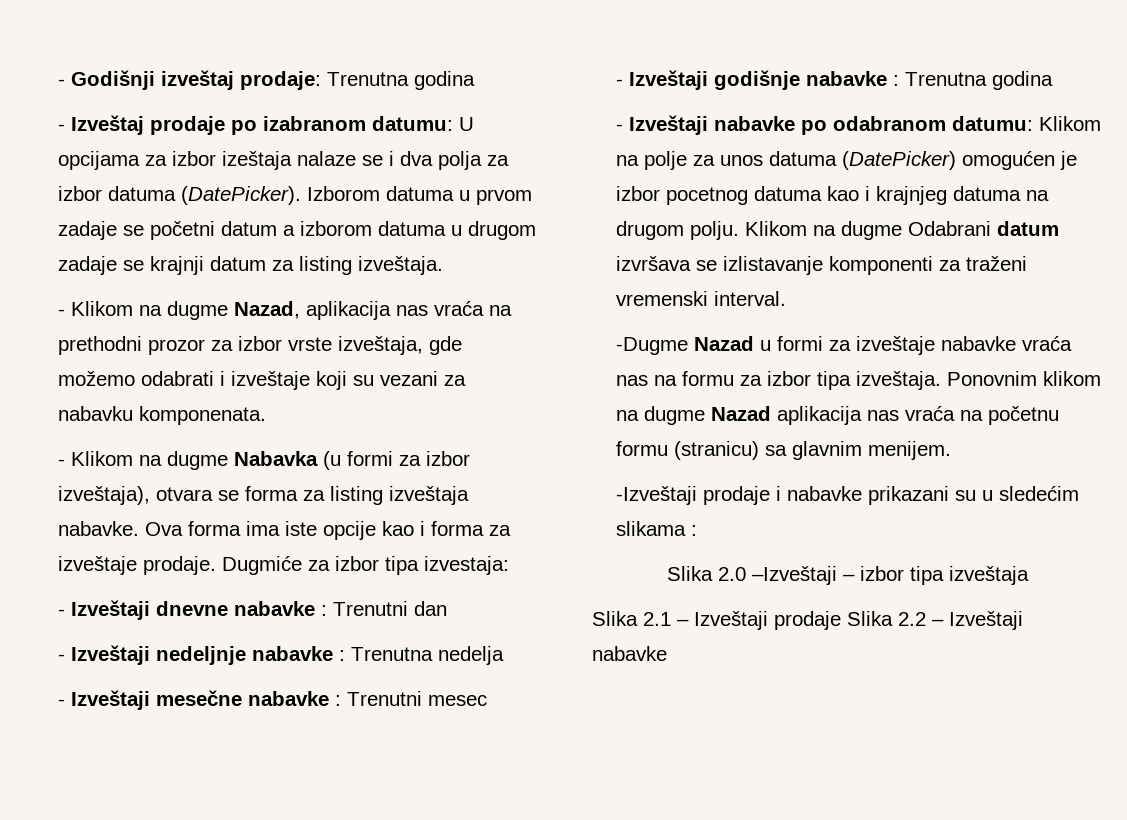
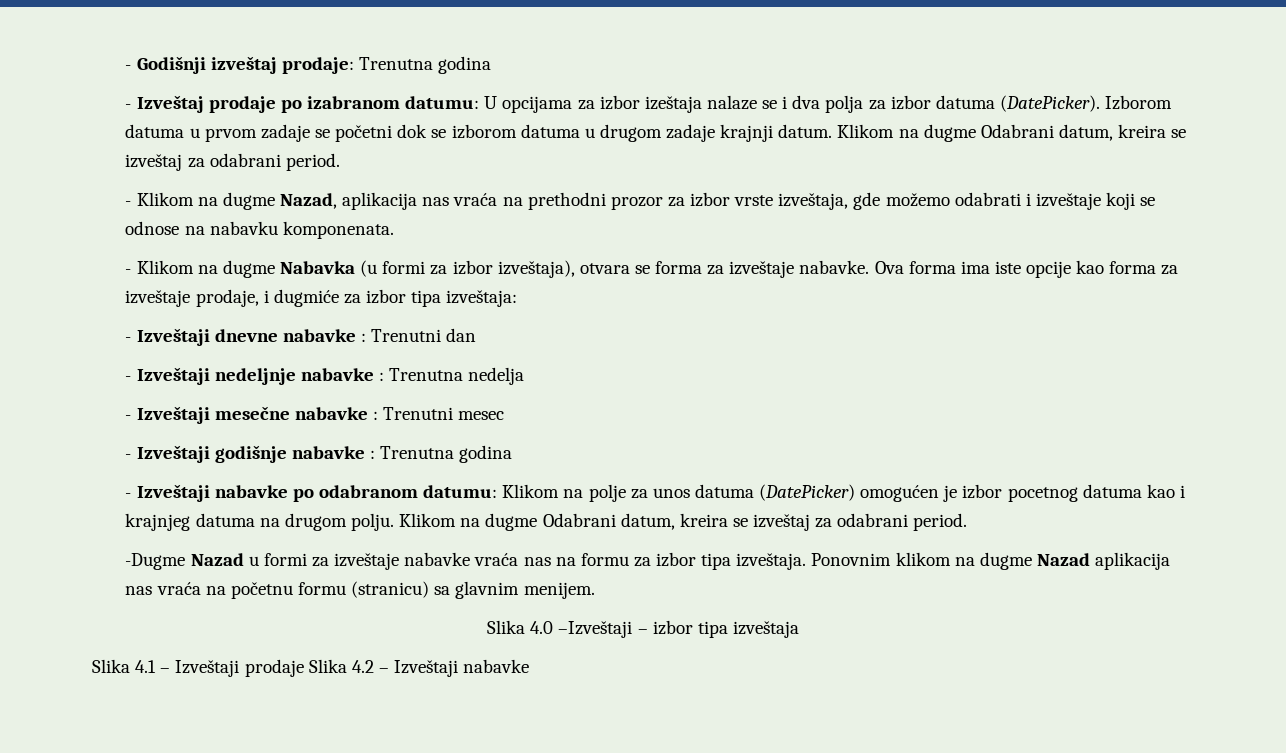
[220,221,295,236] datum a -> [397,124,447,138] dok se
[122,256,443,275] se krajnji datum za listing izveštaja. -> [720,124,1187,142] [125,153,340,171] krajnji datum. Klikom na dugme Odabrani datum, kreira se izveštaj za odabrani period.
[352,371,466,386] su vezani za -> [1140,197,1156,206] [125,221,205,235] se odnose na
[329,486,469,505] listing izveštaja -> [729,261,795,278] izveštaje
[419,521,511,536] [57,556,509,575] i forma za izveštaje prodaje. Dugmiće za izbor tipa izvestaja: -> [1109,261,1179,275] [125,289,518,307] forma za izveštaje prodaje, i dugmiće za izbor tipa izveštaja:
[996,221,1059,236] [615,256,1027,275] [615,291,786,306] datum izvršava se izlistavanje komponenti za traženi vremenski interval. -> [620,513,968,531] datum, kreira se izveštaj za odabrani period.
[615,486,1079,505] [615,521,697,536] [666,566,746,581] // -Izveštaji prodaje i nabavke prikazani su u sledećim slikama : // Slika 2.0 -> [487,620,554,634] // Slika 4.0
[643,612,671,626] 2.1 -> [135,660,157,673] 4.1
[898,612,926,626] 2.2 -> [351,660,374,673] 4.2

